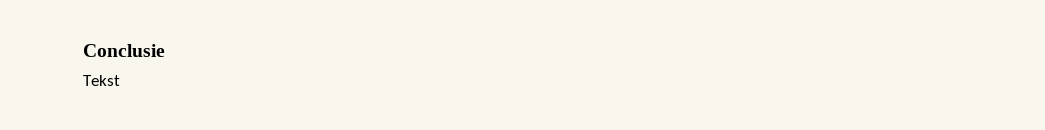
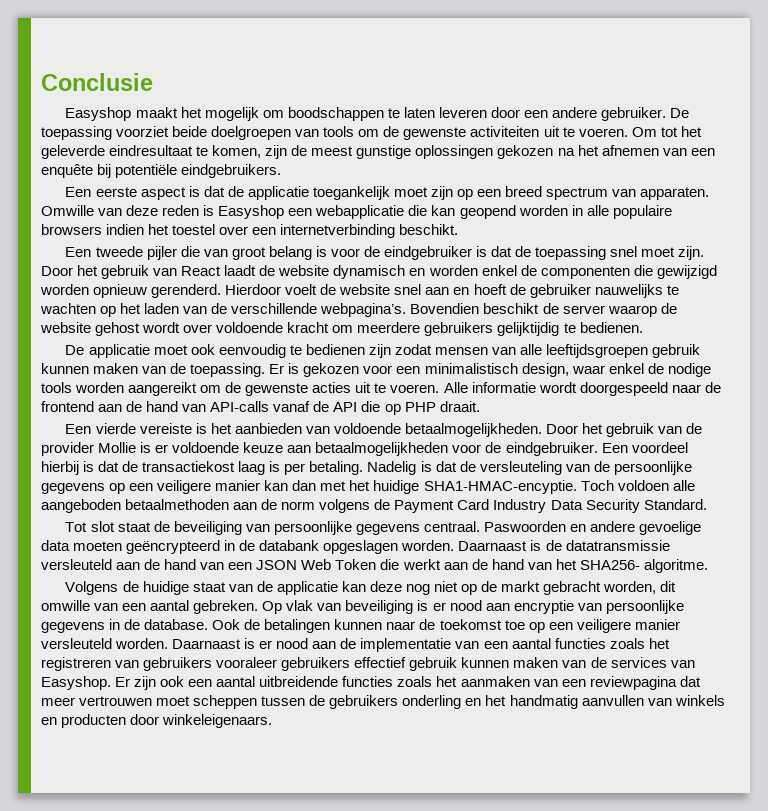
[83,75,120,86] Tekst -> [65,107,690,121] [41,126,702,140] [41,145,715,159] [41,164,282,178] [65,186,710,200] [41,205,672,219] [41,224,459,238] [65,246,705,260] [41,265,717,279] [40,284,679,298] [40,303,677,317] [40,322,643,336] [65,344,701,358] [41,363,711,377] [41,382,721,396] [41,401,480,415] [65,423,703,437] [41,442,688,456] [41,461,692,475] [41,480,695,494] [41,499,707,513] [65,521,702,535] [41,540,670,554] [41,559,708,573] [65,581,677,595] [41,600,684,614] [41,619,680,633] [41,638,670,652] [41,657,695,671] [41,676,701,690] [41,695,725,709] [41,714,273,728] Easyshop maakt het mogelijk om boodschappen te laten leveren door een andere gebruiker. De toepassing voorziet beide doelgroepen van tools om de gewenste activiteiten uit te voeren. Om tot het geleverde eindresultaat te komen, zijn de meest gunstige oplossingen gekozen na het afnemen van een enquête bij potentiële eindgebruikers. // Een eerste aspect is dat de applicatie toegankelijk moet zijn op een breed spectrum van apparaten. Omwille van deze reden is Easyshop een webapplicatie die kan geopend worden in alle populaire browsers indien het toestel over een internetverbinding beschikt. // Een tweede pijler die van groot belang is voor de eindgebruiker is dat de toepassing snel moet zijn. Door het gebruik van React laadt de website dynamisch en worden enkel de componenten die gewijzigd worden opnieuw gerenderd. Hierdoor voelt de website snel aan en hoeft de gebruiker nauwelijks te wachten op het laden van de verschillende webpagina’s. Bovendien beschikt de server waarop de website gehost wordt over voldoende kracht om meerdere gebruikers gelijktijdig te bedienen. // De applicatie moet ook eenvoudig te bedienen zijn zodat mensen van alle leeftijdsgroepen gebruik kunnen maken van de toepassing. Er is gekozen voor een minimalistisch design, waar enkel de nodige tools worden aangereikt om de gewenste acties uit te voeren. Alle informatie wordt doorgespeeld naar de frontend aan de hand van API-calls vanaf de API die op PHP draait. // Een vierde vereiste is het aanbieden van voldoende betaalmogelijkheden. Door het gebruik van de provider Mollie is er voldoende keuze aan betaalmogelijkheden voor de eindgebruiker. Een voordeel hierbij is dat de transactiekost laag is per betaling. Nadelig is dat de versleuteling van de persoonlijke gegevens op een veiligere manier kan dan met het huidige SHA1-HMAC-encyptie. Toch voldoen alle aangeboden betaalmethoden aan de norm volgens de Payment Card Industry Data Security Standard. // Tot slot staat de beveiliging van persoonlijke gegevens centraal. Paswoorden en andere gevoelige data moeten geëncrypteerd in de databank opgeslagen worden. Daarnaast is de datatransmissie versleuteld aan de hand van een JSON Web Token die werkt aan de hand van het SHA256- algoritme. // Volgens de huidige staat van de applicatie kan deze nog niet op de markt gebracht worden, dit omwille van een aantal gebreken. Op vlak van beveiliging is er nood aan encryptie van persoonlijke gegevens in de database. Ook de betalingen kunnen naar de toekomst toe op een veiligere manier versleuteld worden. Daarnaast is er nood aan de implementatie van een aantal functies zoals het registreren van gebruikers vooraleer gebruikers effectief gebruik kunnen maken van de services van Easyshop. Er zijn ook een aantal uitbreidende functies zoals het aanmaken van een reviewpagina dat meer vertrouwen moet scheppen tussen de gebruikers onderling en het handmatig aanvullen van winkels en producten door winkeleigenaars.

